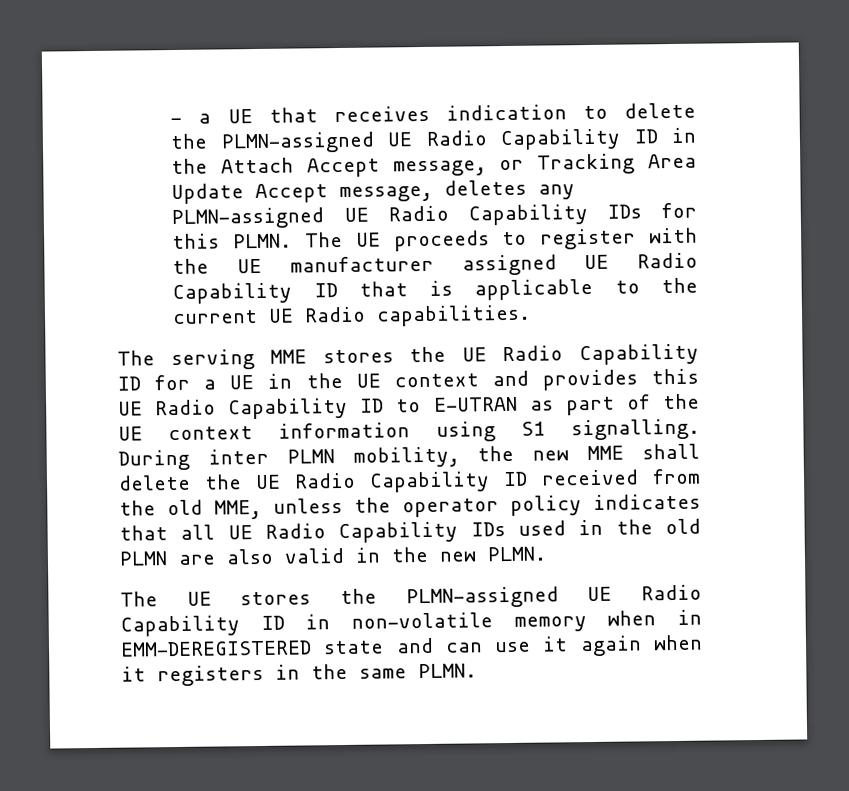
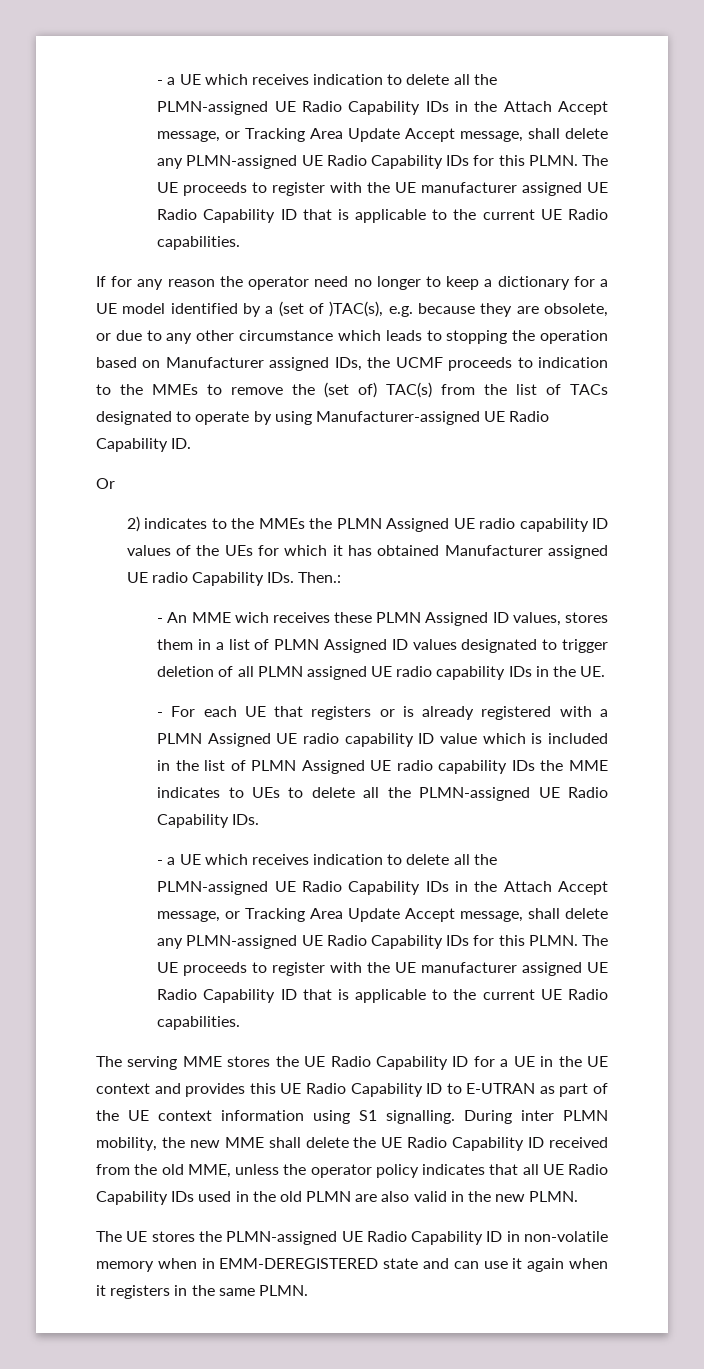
[170,102,696,125] [170,128,658,154] - a UE that receives indication to delete the PLMN-assigned UE Radio Capability ID -> [157,74,497,85] [157,101,449,115] - a UE which receives indication to delete all the PLMN-assigned UE Radio Capability IDs
[444,179,528,196] deletes -> [528,128,608,139] [157,155,608,169] [157,182,608,196] [157,209,609,223] [157,236,241,250] [96,276,608,290] [96,301,608,317] [96,330,608,344] [96,357,608,371] [96,382,608,398] [96,411,550,425] [96,438,192,452] [96,478,115,489] [126,516,609,532] [126,545,608,559] [126,572,342,586] [157,612,609,626] [157,639,608,653] [157,666,606,680] [157,706,608,720] [157,733,608,747] [157,760,608,774] [157,787,608,801] [157,814,260,828] [157,854,497,865] [157,881,608,895] [157,908,608,922] shall delete any PLMN-assigned UE Radio Capability IDs for this PLMN. The UE proceeds to register with the UE manufacturer assigned UE Radio Capability ID that is applicable to the current UE Radio capabilities. // If for any reason the operator need no longer to keep a dictionary for a UE model identified by a (set of )TAC(s), e.g. because they are obsolete, or due to any other circumstance which leads to stopping the operation based on Manufacturer assigned IDs, the UCMF proceeds to indication to the MMEs to remove the (set of) TAC(s) from the list of TACs designated to operate by using Manufacturer-assigned UE Radio Capability ID. // Or // 2) indicates to the MMEs the PLMN Assigned UE radio capability ID values of the UEs for which it has obtained Manufacturer assigned UE radio Capability IDs. Then.: // - An MME wich receives these PLMN Assigned ID values, stores them in a list of PLMN Assigned ID values designated to trigger deletion of all PLMN assigned UE radio capability IDs in the UE. // - For each UE that registers or is already registered with a PLMN Assigned UE radio capability ID value which is included in the list of PLMN Assigned UE radio capability IDs the MME indicates to UEs to delete all the PLMN-assigned UE Radio Capability IDs. // - a UE which receives indication to delete all the PLMN-assigned UE Radio Capability IDs in the Attach Accept message, or Tracking Area Update Accept message, shall delete

